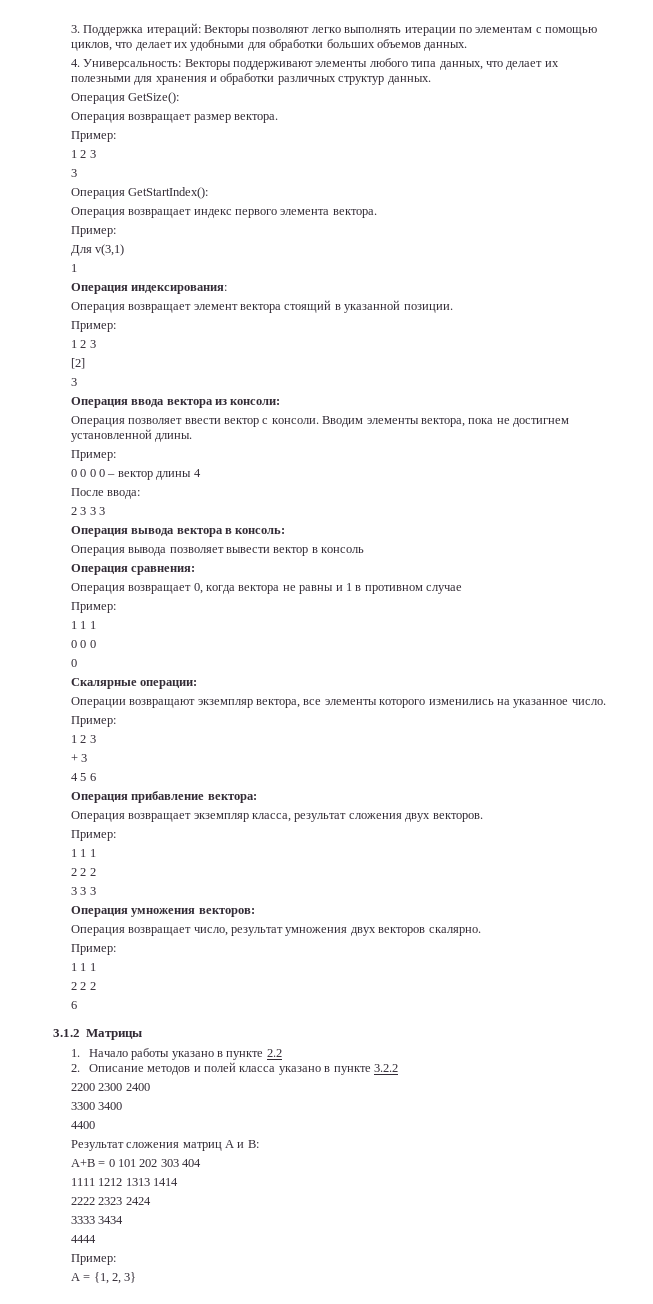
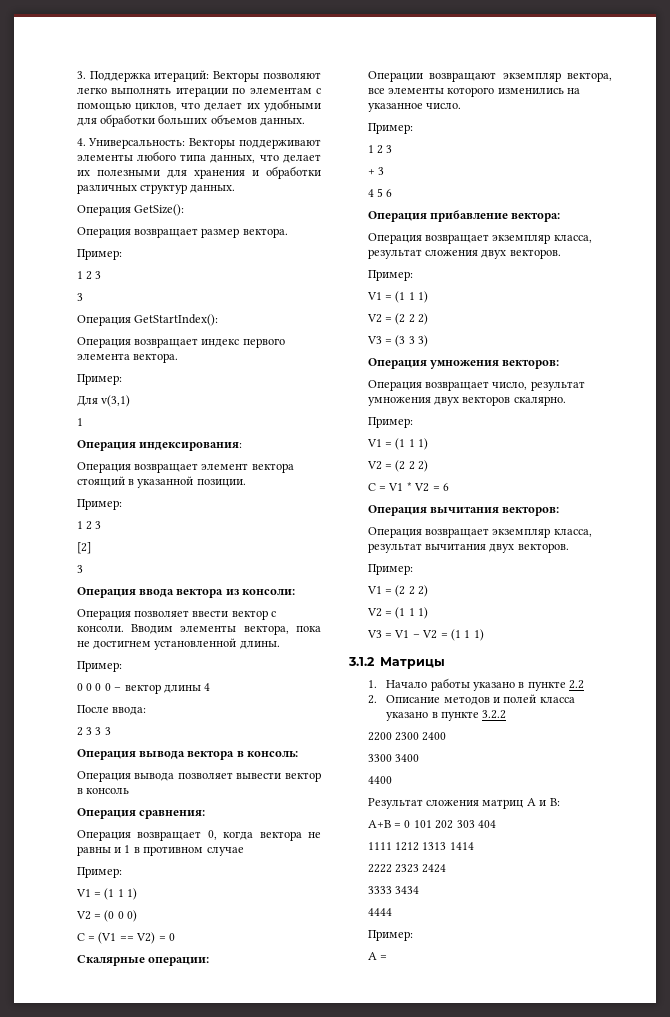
[70,621,96,629] [70,640,96,648] 1 1 1 // 0 0 0 // -> [75,888,138,900] [75,910,138,922] [76,932,166,944] V1 = (1 1 1) // V2 = (0 0 0) // C = (V1 == V2) =
[70,849,96,857] [70,868,96,876] [70,887,96,895] 1 1 1 // 2 2 2 // 3 3 3 -> [366,291,429,303] [366,313,429,325] [366,335,429,347] V1 = (1 1 1) // V2 = (2 2 2) // V3 = (3 3 3)
[70,963,96,971] [70,982,96,990] [70,1001,77,1009] 1 1 1 // 2 2 2 // 6 -> [366,438,429,450] [366,460,429,472] [367,482,449,492] [367,505,560,516] [367,527,592,538] [367,543,569,553] [367,564,413,575] [366,585,429,597] [366,607,429,619] [366,629,484,641] V1 = (1 1 1) // V2 = (2 2 2) // C = V1 * V2 = 6 // Операция вычитания векторов: // Операция возвращает экземпляр класса, результат вычитания двух векторов. // Пример: // V1 = (2 2 2) // V2 = (1 1 1) // V3 = V1 – V2 = (1 1 1)
[93,1272,137,1284] {1, 2, 3} -> (388, 957) none

